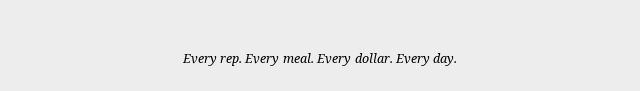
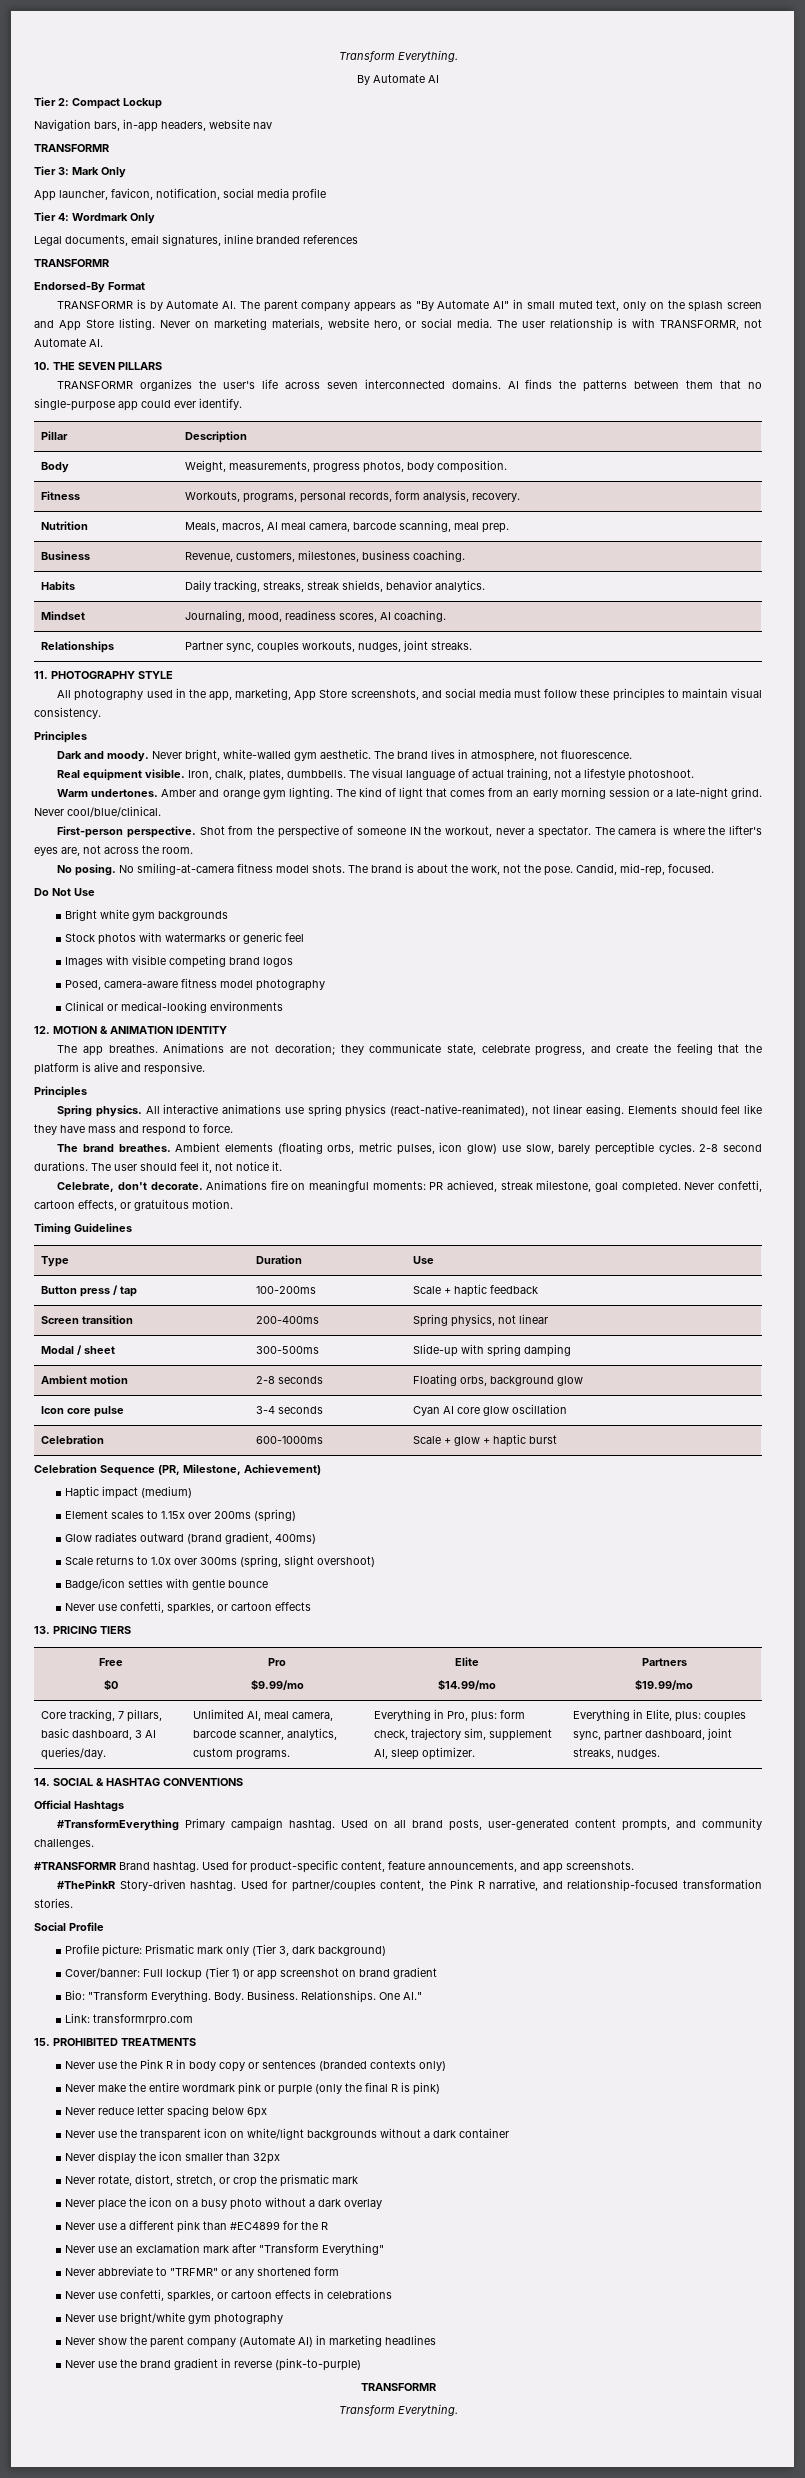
[181,53,458,66] Every rep. Every meal. Every dollar. Every day. -> [338,50,458,62] [357,74,439,85] [34,97,162,109] [34,119,272,132] [34,144,109,152] [34,166,126,178] [34,188,326,201] [34,212,155,224] [34,234,358,246] [34,259,109,267] [34,282,145,293] [57,299,762,312] [34,318,763,331] [34,338,103,347] [34,362,162,370] [57,379,762,392] [34,398,242,411] [41,431,69,440] [185,431,248,443] [41,462,70,473] [185,460,508,473] [41,491,81,500] [185,490,521,503] [41,521,89,530] [185,520,510,533] [41,551,91,560] [185,550,466,562] [41,581,76,590] [185,580,486,592] [41,611,86,620] [185,610,447,622] [41,641,115,653] [185,640,473,653] [34,671,173,679] [57,688,762,701] [34,707,101,719] [34,731,87,743] [57,749,633,762] [57,768,695,781] [57,787,762,799] [34,806,161,817] [57,825,763,838] [34,845,193,856] [57,863,715,876] [34,888,95,896] [65,909,229,921] [65,932,305,945] [65,955,294,968] [65,978,326,991] [65,1001,284,1013] [34,1026,227,1034] [57,1043,763,1056] [34,1062,205,1075] [34,1086,87,1098] [57,1104,763,1117] [34,1124,233,1136] [57,1142,762,1155] [34,1161,282,1173] [57,1180,762,1193] [34,1199,233,1211] [34,1223,132,1235] [41,1256,70,1267] [256,1255,303,1264] [413,1256,435,1264] [41,1285,138,1297] [256,1286,317,1294] [413,1284,539,1297] [41,1315,134,1324] [256,1316,320,1324] [413,1314,549,1327] [41,1345,116,1355] [256,1346,320,1354] [413,1344,572,1357] [41,1375,129,1384] [256,1376,324,1384] [413,1374,584,1386] [41,1406,125,1417] [256,1406,324,1414] [413,1404,568,1416] [41,1435,105,1444] [256,1436,324,1444] [413,1434,558,1447] [34,1464,321,1476] [65,1486,193,1499] [65,1509,297,1522] [65,1532,317,1544] [65,1555,376,1568] [65,1578,269,1590] [65,1601,312,1614] [34,1626,131,1634] [98,1658,123,1666] [103,1680,118,1690] [268,1658,286,1666] [250,1680,304,1690] [455,1657,479,1666] [438,1680,496,1690] [641,1658,687,1666] [635,1680,693,1690] [41,1709,163,1722] [41,1728,157,1740] [41,1747,107,1760] [193,1709,334,1721] [193,1728,338,1740] [193,1748,291,1760] [374,1709,526,1722] [374,1728,553,1741] [374,1747,476,1760] [573,1709,747,1722] [573,1728,733,1741] [573,1748,661,1759] [34,1778,243,1786] [34,1800,124,1812] [57,1818,762,1831] [34,1839,94,1849] [34,1860,634,1873] [57,1879,762,1892] [34,1898,73,1908] [34,1922,104,1931] [65,1944,387,1957] [65,1967,438,1980] [65,1990,423,2003] [65,2013,194,2026] [34,2038,196,2046] [65,2059,447,2072] [65,2082,441,2095] [65,2105,268,2118] [65,2128,510,2141] [65,2151,281,2164] [65,2174,359,2187] [65,2197,383,2210] [65,2220,329,2233] [65,2243,385,2255] [65,2266,340,2278] [65,2289,393,2302] [65,2312,284,2325] [65,2335,437,2348] [65,2358,362,2371] [360,2383,436,2391] [338,2404,458,2416] Transform Everything. // By Automate AI // Tier 2: Compact Lockup // Navigation bars, in-app headers, website nav // TRANSFORMR // Tier 3: Mark Only // App launcher, favicon, notification, social media profile // Tier 4: Wordmark Only // Legal documents, email signatures, inline branded references // TRANSFORMR // Endorsed-By Format // TRANSFORMR is by Automate AI. The parent company appears as "By Automate AI" in small muted text, only on the splash screen and App Store listing. Never on marketing materials, website hero, or social media. The user relationship is with TRANSFORMR, not Automate AI. // 10. THE SEVEN PILLARS // TRANSFORMR organizes the user's life across seven interconnected domains. AI finds the patterns between them that no single-purpose app could ever identify. // Pillar | Description // Body | Weight, measurements, progress photos, body composition. // Fitness | Workouts, programs, personal records, form analysis, recovery. // Nutrition | Meals, macros, AI meal camera, barcode scanning, meal prep. // Business | Revenue, customers, milestones, business coaching. // Habits | Daily tracking, streaks, streak shields, behavior analytics. // Mindset | Journaling, mood, readiness scores, AI coaching. // Relationships | Partner sync, couples workouts, nudges, joint streaks. // 11. PHOTOGRAPHY STYLE // All photography used in the app, marketing, App Store screenshots, and social media must follow these principles to maintain visual consistency. // Principles // Dark and moody. Never bright, white-walled gym aesthetic. The brand lives in atmosphere, not fluorescence. // Real equipment visible. Iron, chalk, plates, dumbbells. The visual language of actual training, not a lifestyle photoshoot. // Warm undertones. Amber and orange gym lighting. The kind of light that comes from an early morning session or a late-night grind. Never cool/blue/clinical. // First-person perspective. Shot from the perspective of someone IN the workout, never a spectator. The camera is where the lifter's eyes are, not across the room. // No posing. No smiling-at-camera fitness model shots. The brand is about the work, not the pose. Candid, mid-rep, focused. // Do Not Use // Bright white gym backgrounds // Stock photos with watermarks or generic feel // Images with visible competing brand logos // Posed, camera-aware fitness model photography // Clinical or medical-looking environments // 12. MOTION & ANIMATION IDENTITY // The app breathes. Animations are not decoration; they communicate state, celebrate progress, and create the feeling that the platform is alive and responsive. // Principles // Spring physics. All interactive animations use spring physics (react-native-reanimated), not linear easing. Elements should feel like they have mass and respond to force. // The brand breathes. Ambient elements (floating orbs, metric pulses, icon glow) use slow, barely perceptible cycles. 2-8 second durations. The user should feel it, not notice it. // Celebrate, don't decorate. Animations fire on meaningful moments: PR achieved, streak milestone, goal completed. Never confetti, cartoon effects, or gratuitous motion. // Timing Guidelines // Type | Duration | Use // Button press / tap | 100-200ms | Scale + haptic feedback // Screen transition | 200-400ms | Spring physics, not linear // Modal / sheet | 300-500ms | Slide-up with spring damping // Ambient motion | 2-8 seconds | Floating orbs, background glow // Icon core pulse | 3-4 seconds | Cyan AI core glow oscillation // Celebration | 600-1000ms | Scale + glow + haptic burst // Celebration Sequence (PR, Milestone, Achievement) // Haptic impact (medium) // Element scales to 1.15x over 200ms (spring) // Glow radiates outward (brand gradient, 400ms) // Scale returns to 1.0x over 300ms (spring, slight overshoot) // Badge/icon settles with gentle bounce // Never use confetti, sparkles, or cartoon effects // 13. PRICING TIERS // Free // $0 | Pro // $9.99/mo | Elite // $14.99/mo | Partners // $19.99/mo // Core tracking, 7 pillars, basic dashboard, 3 AI queries/day. | Unlimited AI, meal camera, barcode scanner, analytics, custom programs. | Everything in Pro, plus: form check, trajectory sim, supplement AI, sleep optimizer. | Everything in Elite, plus: couples sync, partner dashboard, joint streaks, nudges. // 14. SOCIAL & HASHTAG CONVENTIONS // Official Hashtags // #TransformEverything Primary campaign hashtag. Used on all brand posts, user-generated content prompts, and community challenges. // #TRANSFORMR Brand hashtag. Used for product-specific content, feature announcements, and app screenshots. // #ThePinkR Story-driven hashtag. Used for partner/couples content, the Pink R narrative, and relationship-focused transformation stories. // Social Profile // Profile picture: Prismatic mark only (Tier 3, dark background) // Cover/banner: Full lockup (Tier 1) or app screenshot on brand gradient // Bio: "Transform Everything. Body. Business. Relationships. One AI." // Link: transformrpro.com // 15. PROHIBITED TREATMENTS // Never use the Pink R in body copy or sentences (branded contexts only) // Never make the entire wordmark pink or purple (only the final R is pink) // Never reduce letter spacing below 6px // Never use the transparent icon on white/light backgrounds without a dark container // Never display the icon smaller than 32px // Never rotate, distort, stretch, or crop the prismatic mark // Never place the icon on a busy photo without a dark overlay // Never use a different pink than #EC4899 for the R // Never use an exclamation mark after "Transform Everything" // Never abbreviate to "TRFMR" or any shortened form // Never use confetti, sparkles, or cartoon effects in celebrations // Never use bright/white gym photography // Never show the parent company (Automate AI) in marketing headlines // Never use the brand gradient in reverse (pink-to-purple) // TRANSFORMR // Transform Everything.

